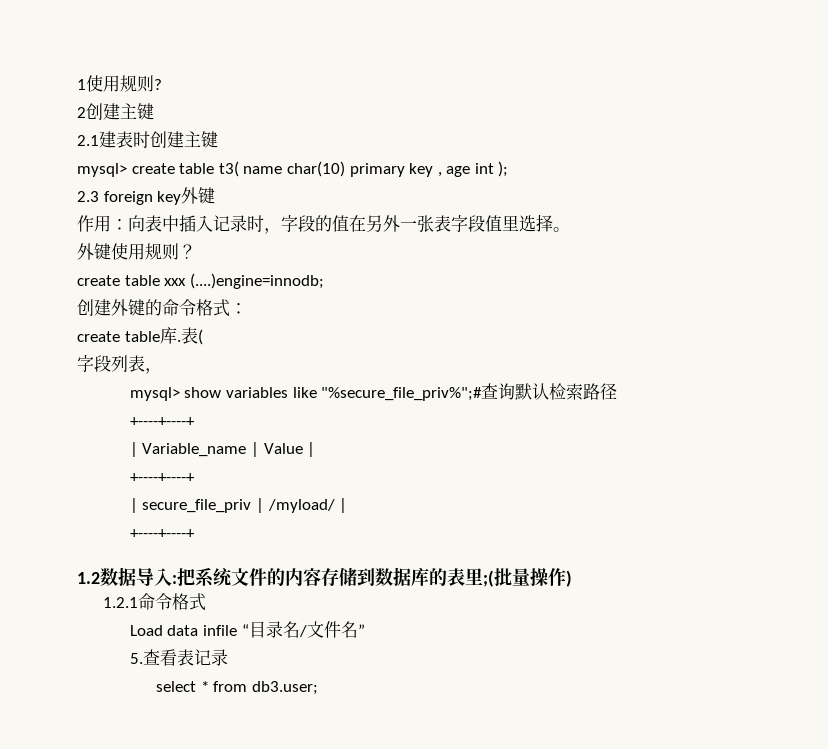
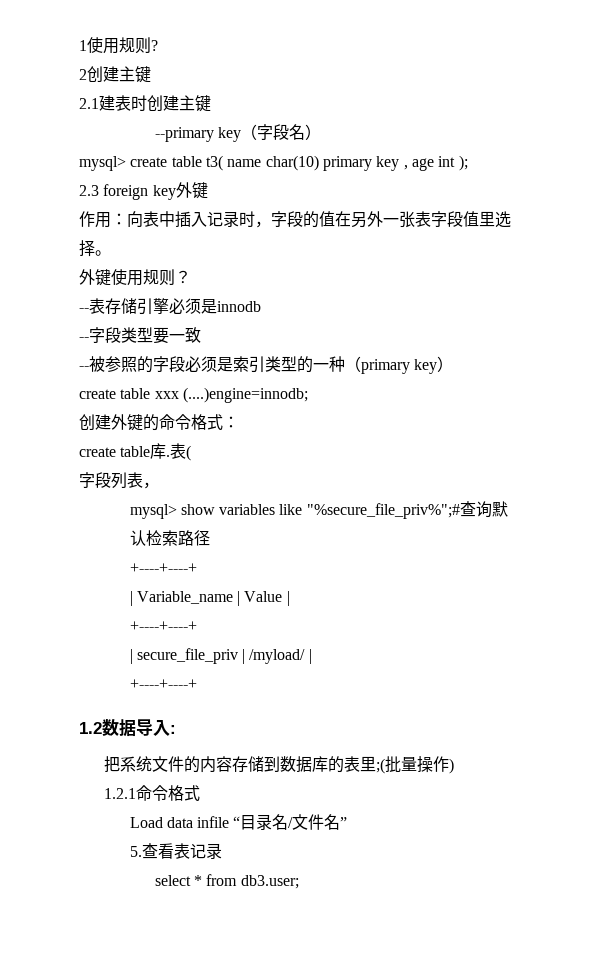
(218, 139) none -> [154,124,322,142] // --primary key（字段名）
(196, 251) none -> [79,298,261,315] [79,327,201,344] [79,356,454,374] // --表存储引擎必须是innodb // --字段类型要一致 // --被参照的字段必须是索引类型的一种（primary key）
(177, 579) none -> (176, 729) //

